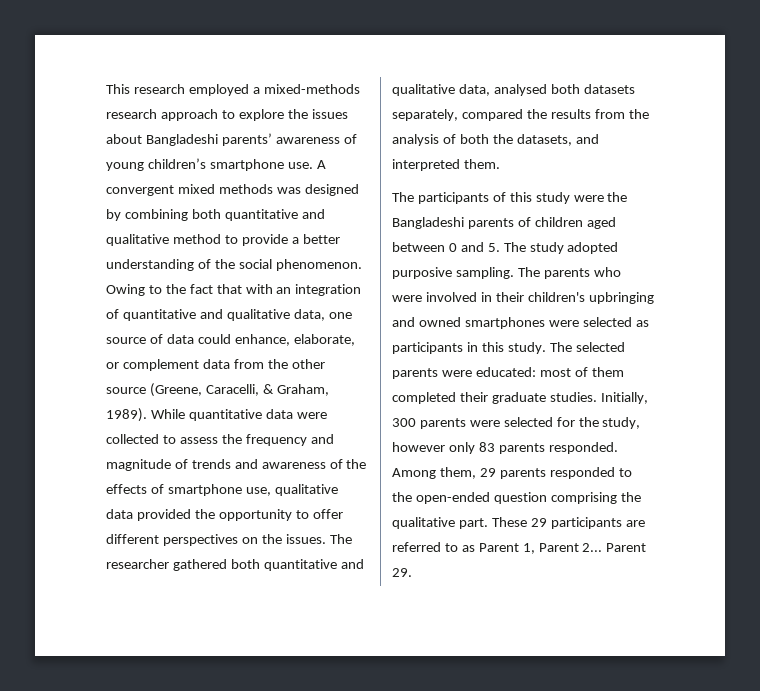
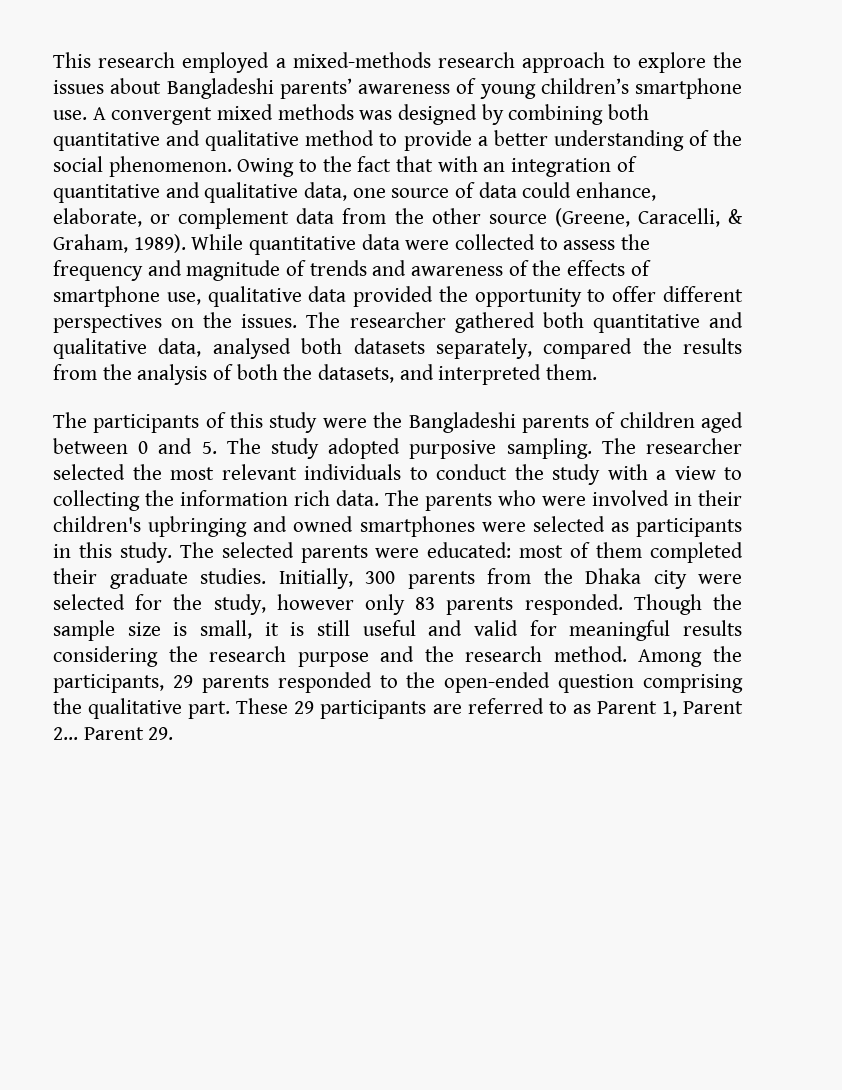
(540, 272) none -> [646,438,742,454] [53,464,742,485] [53,490,419,511] researcher selected the most relevant individuals to conduct the study with a view to collecting the information rich data. The
(466, 423) none -> [487,568,687,589] from the Dhaka city
[392,467,476,479] Among them, -> [633,594,742,615] [53,620,742,641] [53,646,742,667] [53,674,164,693] Though the sample size is small, it is still useful and valid for meaningful results considering the research purpose and the research method. Among the participants,

